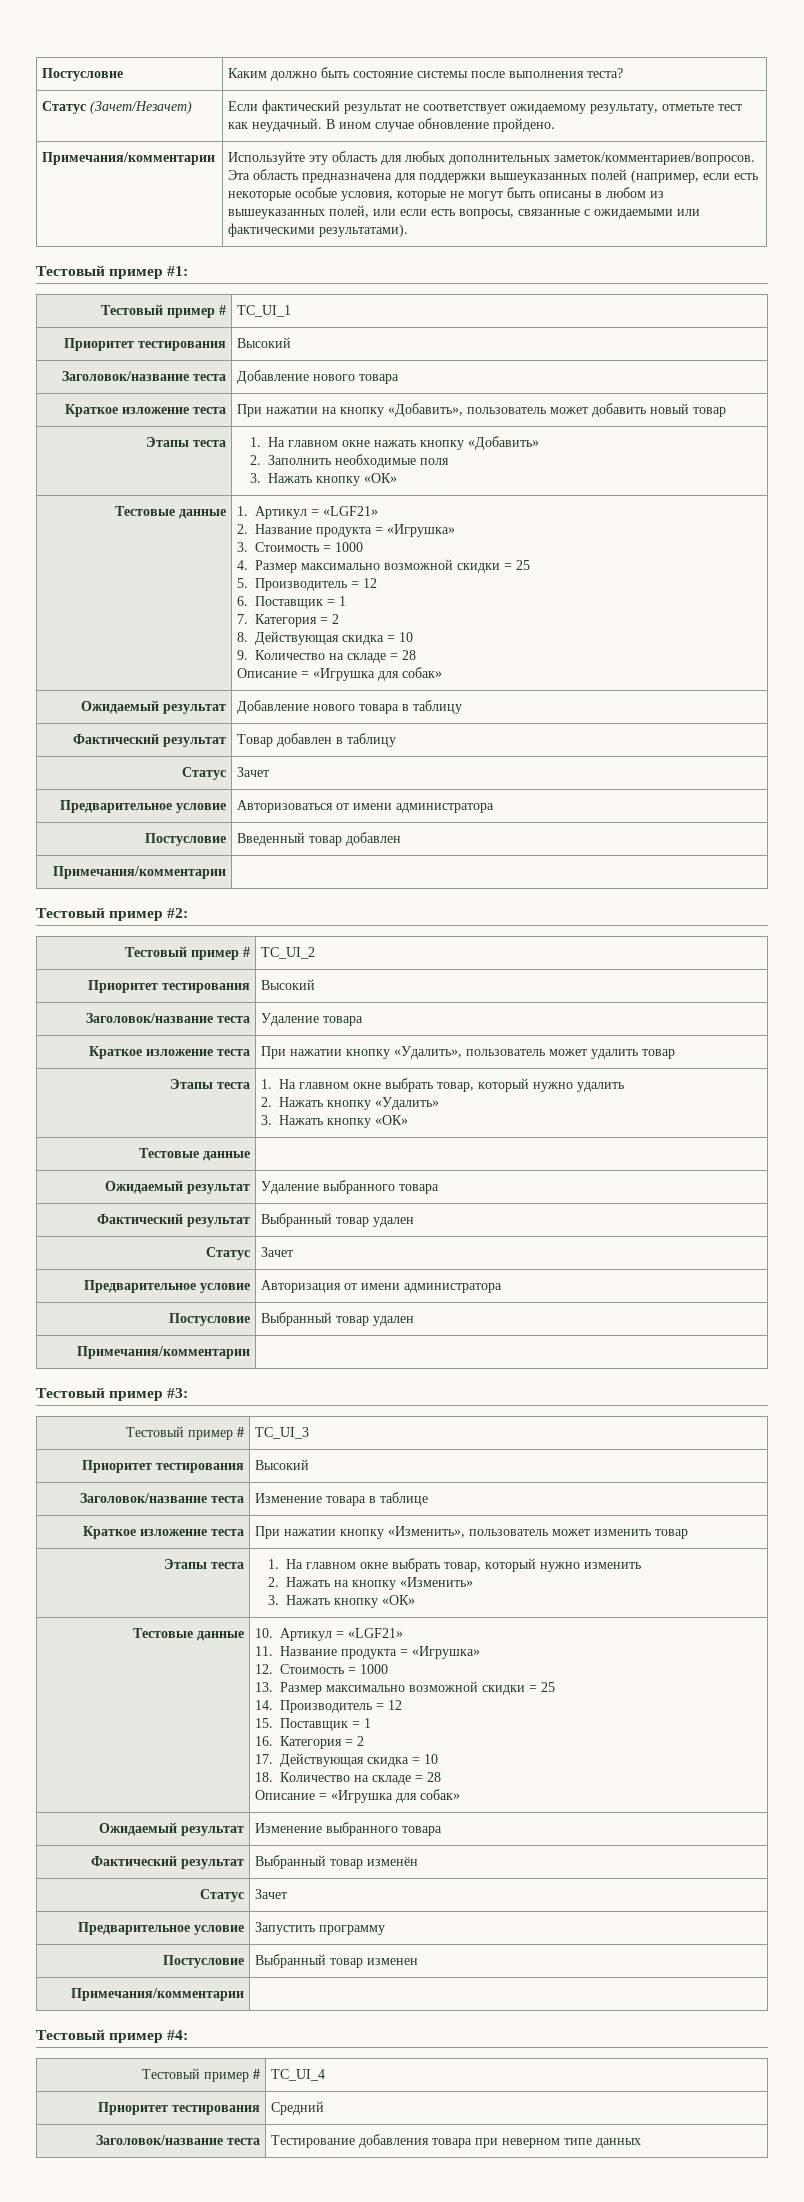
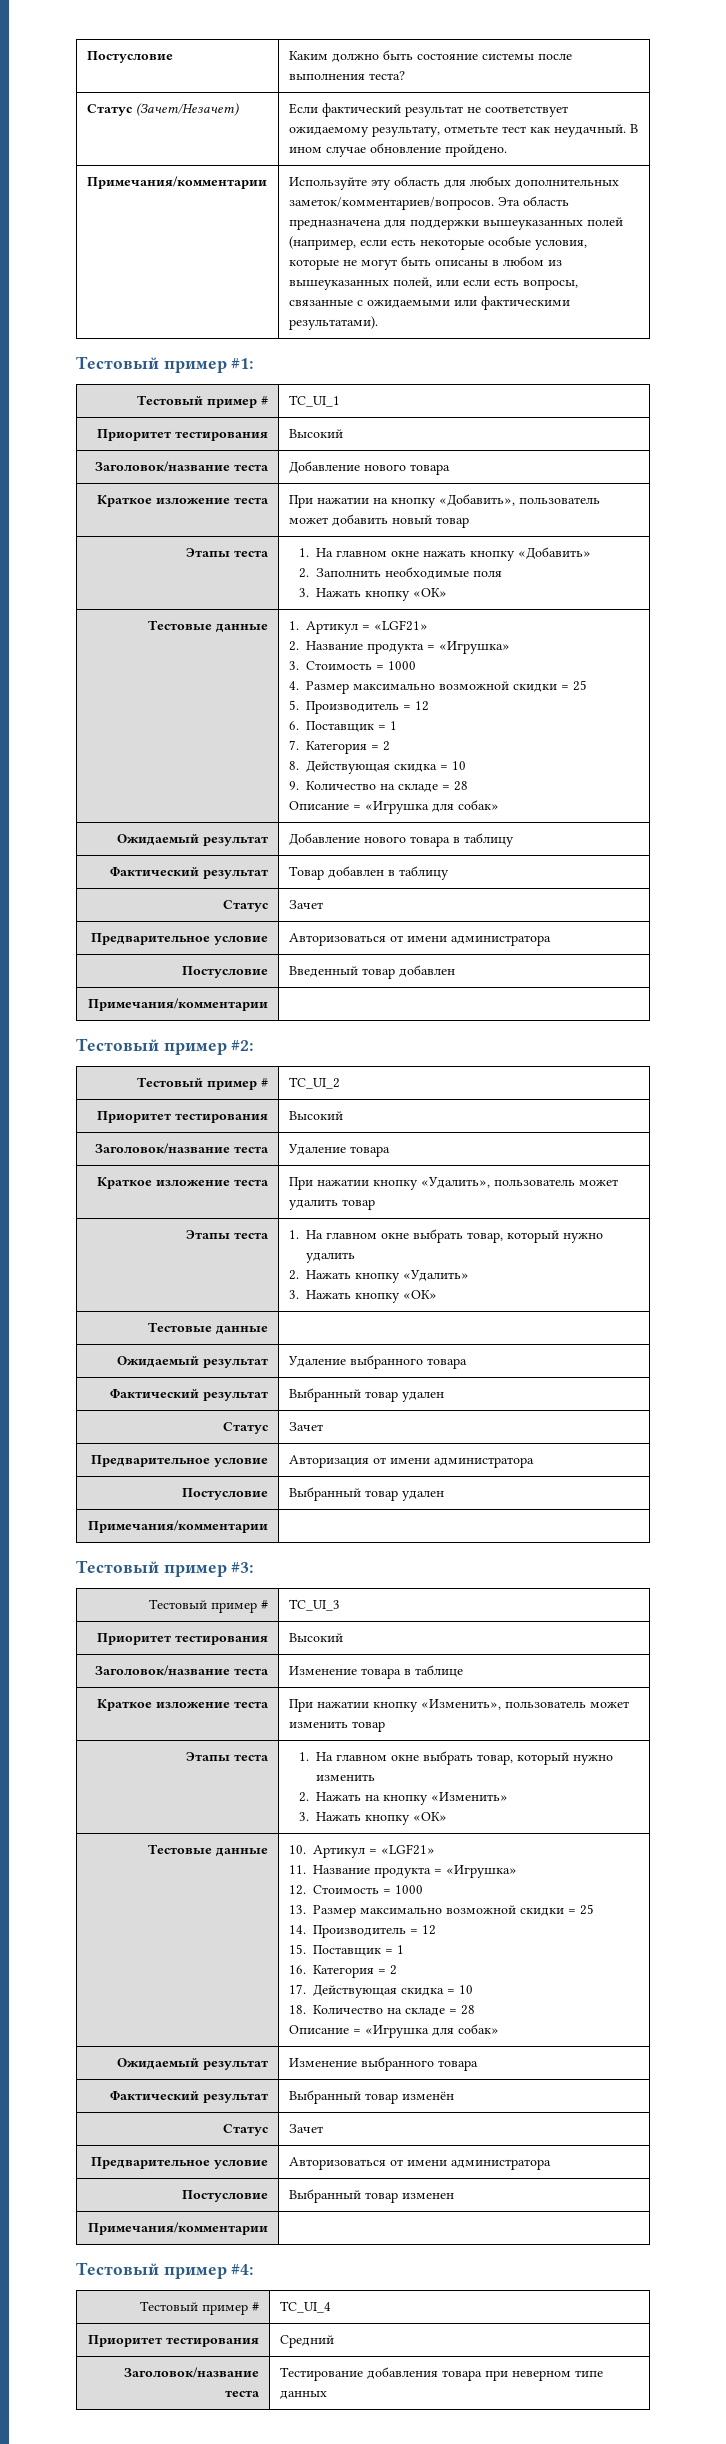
[255,1922,386,1935] Запустить программу -> [288,2157,551,2170] Авторизоваться от имени администратора

